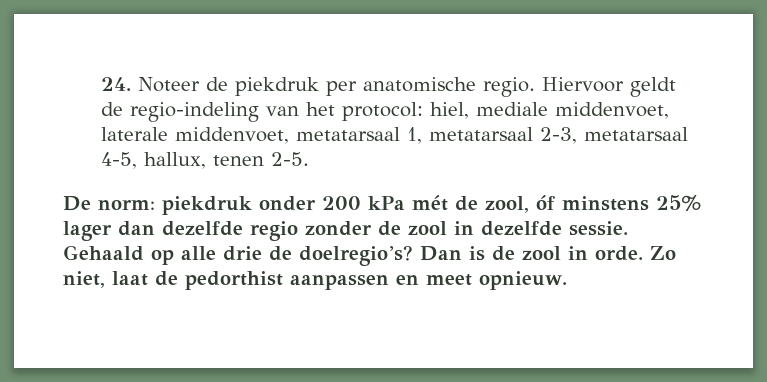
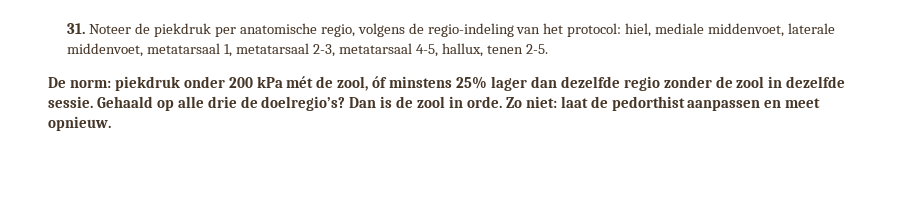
[101,77,132,91] 24. -> [67,23,86,34] 31.
[483,77,677,97] regio. Hiervoor geldt -> [320,23,405,37] regio, volgens
[63,271,105,288] niet, -> [525,96,557,108] niet:

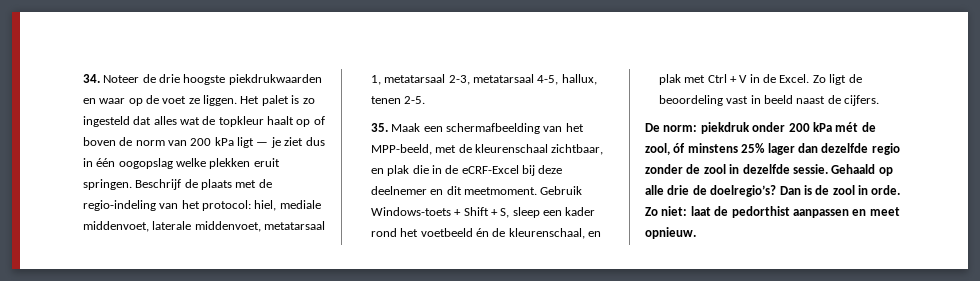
[67,23,86,34] 31. -> [82,74,100,83] 34.
[154,23,405,37] piekdruk per anatomische regio, volgens -> [158,74,322,85] [82,95,315,106] [82,116,325,127] [82,137,325,148] [82,158,280,169] [82,179,257,190] drie hoogste piekdrukwaarden en waar op de voet ze liggen. Het palet is zo ingesteld dat alles wat de topkleur haalt op of boven de norm van 200 kPa ligt — je ziet dus in één oogopslag welke plekken eruit springen. Beschrijf de plaats met
(548, 49) none -> [370,123,584,134] [370,144,604,155] [370,165,563,176] [370,186,583,195] [370,207,596,218] [370,228,602,239] [658,74,862,85] [658,95,880,106] // 35. Maak een schermafbeelding van het MPP-beeld, met de kleurenschaal zichtbaar, en plak die in de eCRF-Excel bij deze deelnemer en dit meetmoment. Gebruik Windows-toets + Shift + S, sleep een kader rond het voetbeeld én de kleurenschaal, en plak met Ctrl + V in de Excel. Zo ligt de beoordeling vast in beeld naast de cijfers.

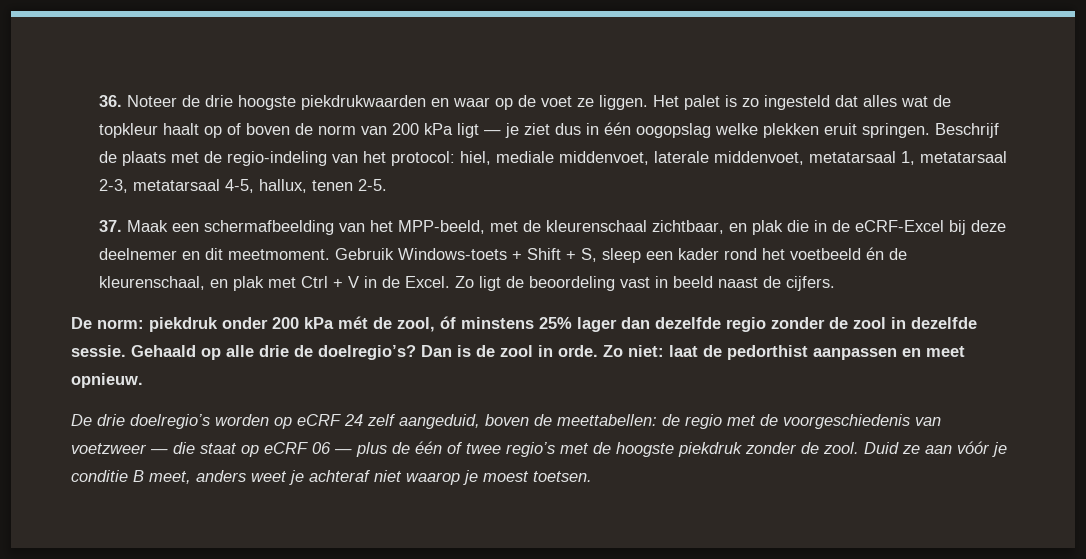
[82,74,100,83] 34. -> [99,95,123,107] 36.
[370,123,388,132] 35. -> [99,220,123,232] 37.
(696, 233) none -> [71,414,941,429] [71,441,1007,457] [71,470,592,485] // De drie doelregio’s worden op eCRF 24 zelf aangeduid, boven de meettabellen: de regio met de voorgeschiedenis van voetzweer — die staat op eCRF 06 — plus de één of twee regio’s met de hoogste piekdruk zonder de zool. Duid ze aan vóór je conditie B meet, anders weet je achteraf niet waarop je moest toetsen.

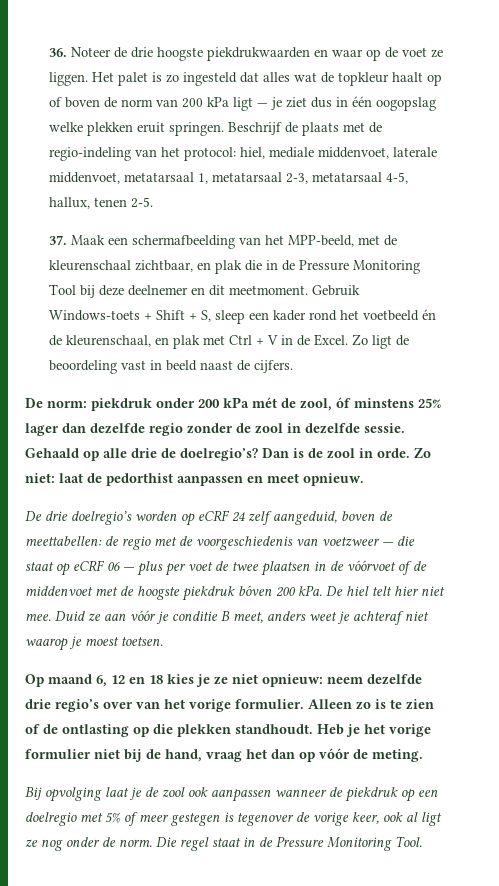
[855,220,945,232] eCRF-Excel -> [298,260,420,274] [48,284,76,295] Pressure Monitoring Tool
[392,441,859,457] de één of twee regio’s met de hoogste piekdruk zonder de zool. -> [165,560,427,576] [25,585,445,601] [25,613,51,621] per voet de twee plaatsen in de vóórvoet of de middenvoet met de hoogste piekdruk bóven 200 kPa. De hiel telt hier niet mee.
(592, 476) none -> [25,674,422,687] [25,699,434,712] [25,724,431,737] [25,748,423,762] [25,787,438,802] [25,812,442,826] [25,836,422,851] // Op maand 6, 12 en 18 kies je ze niet opnieuw: neem dezelfde drie regio’s over van het vorige formulier. Alleen zo is te zien of de ontlasting op die plekken standhoudt. Heb je het vorige formulier niet bij de hand, vraag het dan op vóór de meting. // Bij opvolging laat je de zool ook aanpassen wanneer de piekdruk op een doelregio met 5% of meer gestegen is tegenover de vorige keer, ook al ligt ze nog onder de norm. Die regel staat in de Pressure Monitoring Tool.

